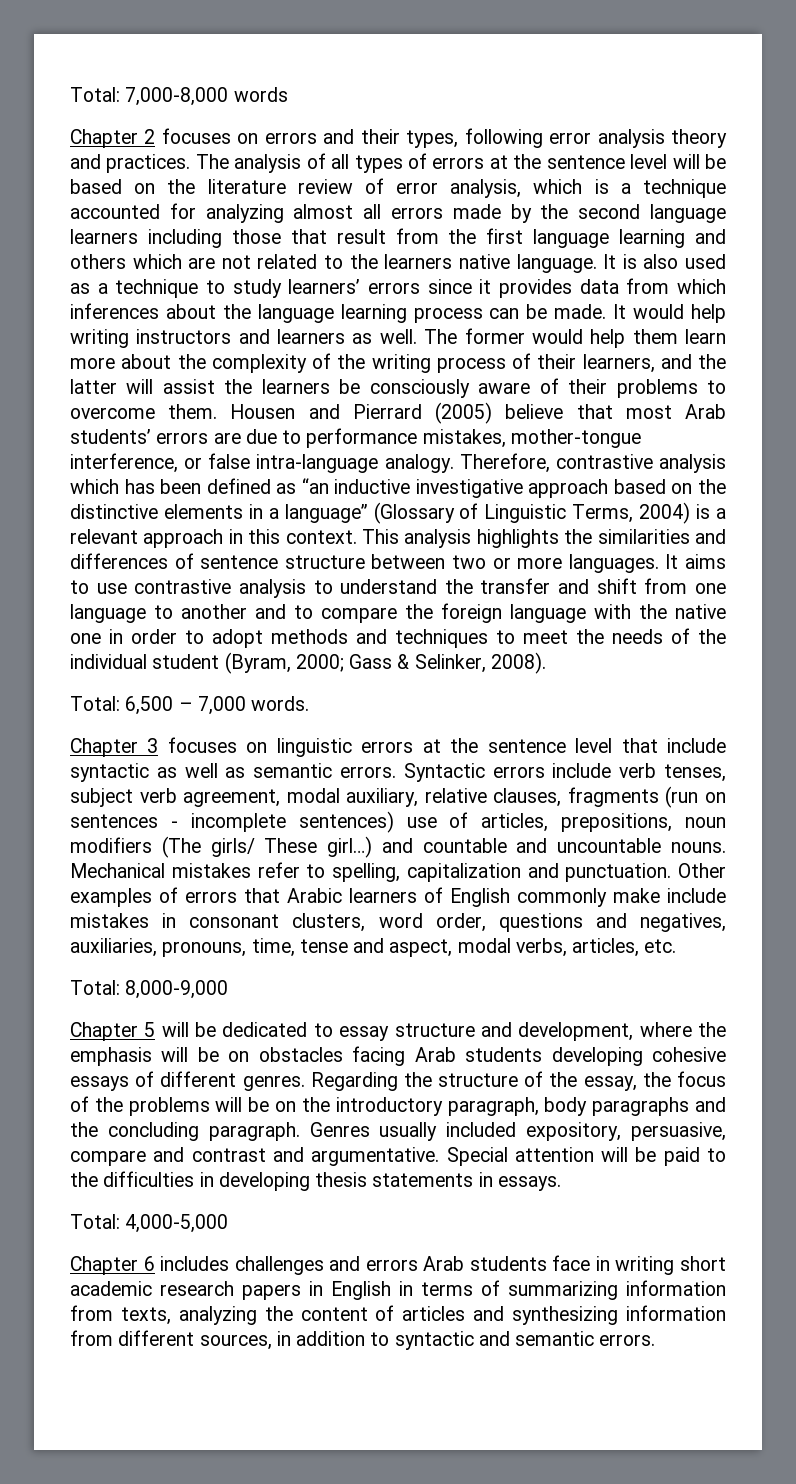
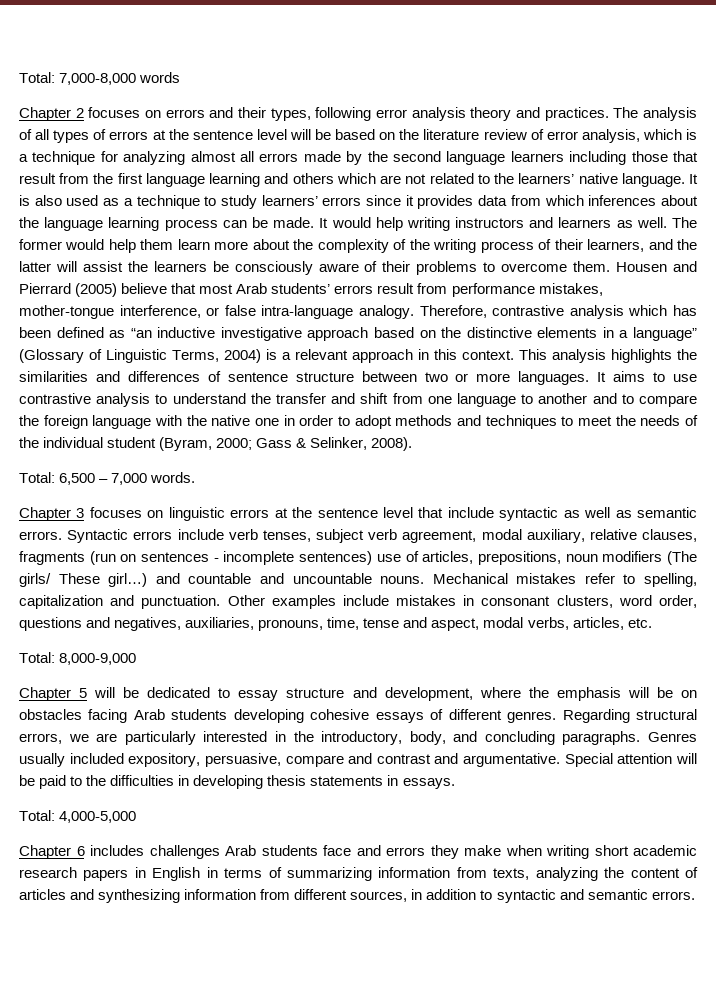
[70,204,160,219] accounted -> (96, 158) none
[384,254,453,269] learners -> [518,173,575,184] learners’
[213,429,302,444] are due to -> [377,283,448,294] result from
[159,887,660,907] of errors that Arabic learners of English commonly make -> (336, 602) none
[403,1071,726,1091] [70,1096,726,1116] [70,1122,300,1141] the structure of the essay, the focus of the problems will be on the introductory paragraph, body paragraphs and the concluding paragraph. -> [636,709,697,720] [19,731,641,745] structural errors, we are particularly interested in the introductory, body, and concluding paragraphs.
[329,1256,418,1271] and errors -> (220, 852) none
[595,1256,610,1271] in -> [356,845,542,859] and errors they make when

